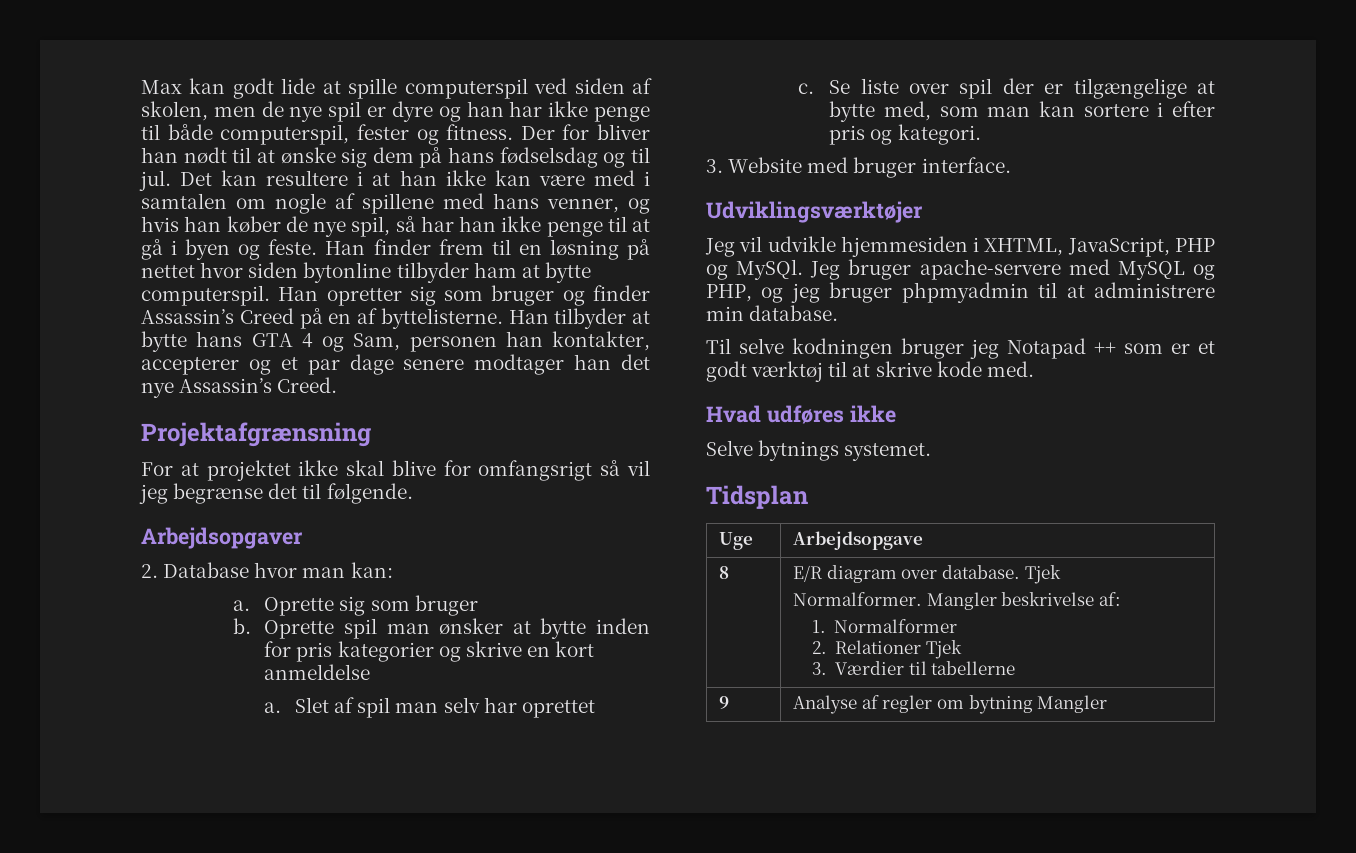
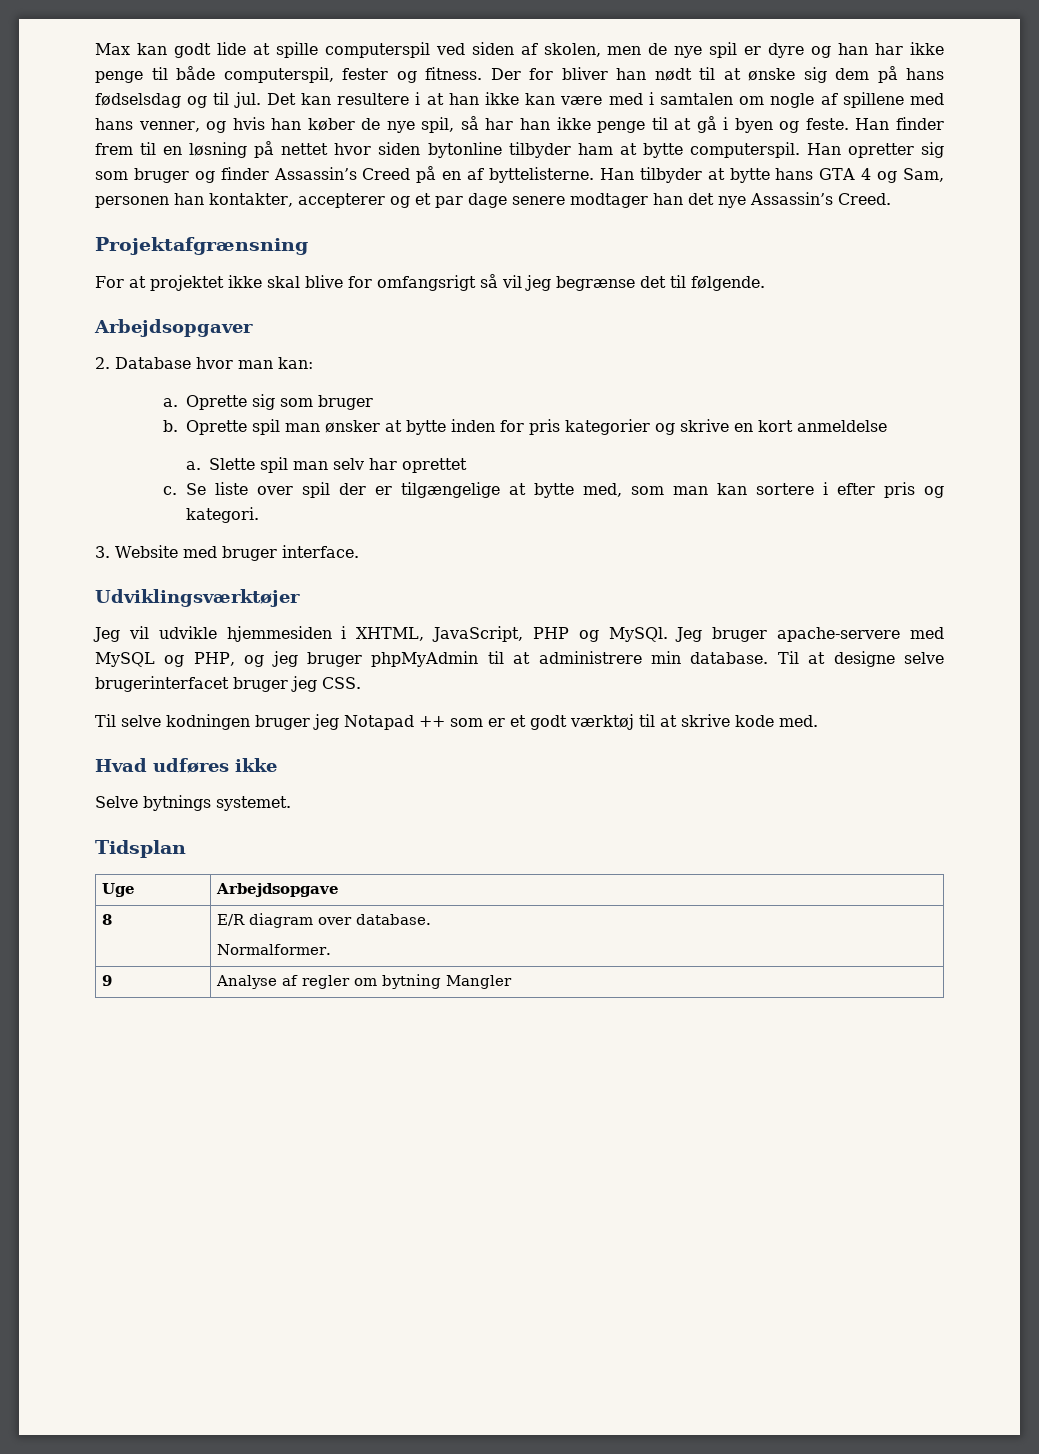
[295,697,355,713] Slet af -> [209,458,256,470] Slette
[901,282,1029,303] phpmyadmin -> [371,651,479,667] phpMyAdmin
(839, 313) none -> [777,651,944,667] [95,676,361,692] Til at designe selve brugerinterfacet bruger jeg CSS.
[1024,565,1061,584] Tjek -> (432, 919) none
[926,592,1121,610] [811,619,958,633] [811,640,962,659] [811,661,1016,675] Mangler beskrivelse af: // 1. Normalformer // 2. Relationer Tjek // 3. Værdier til tabellerne -> (332, 949) none

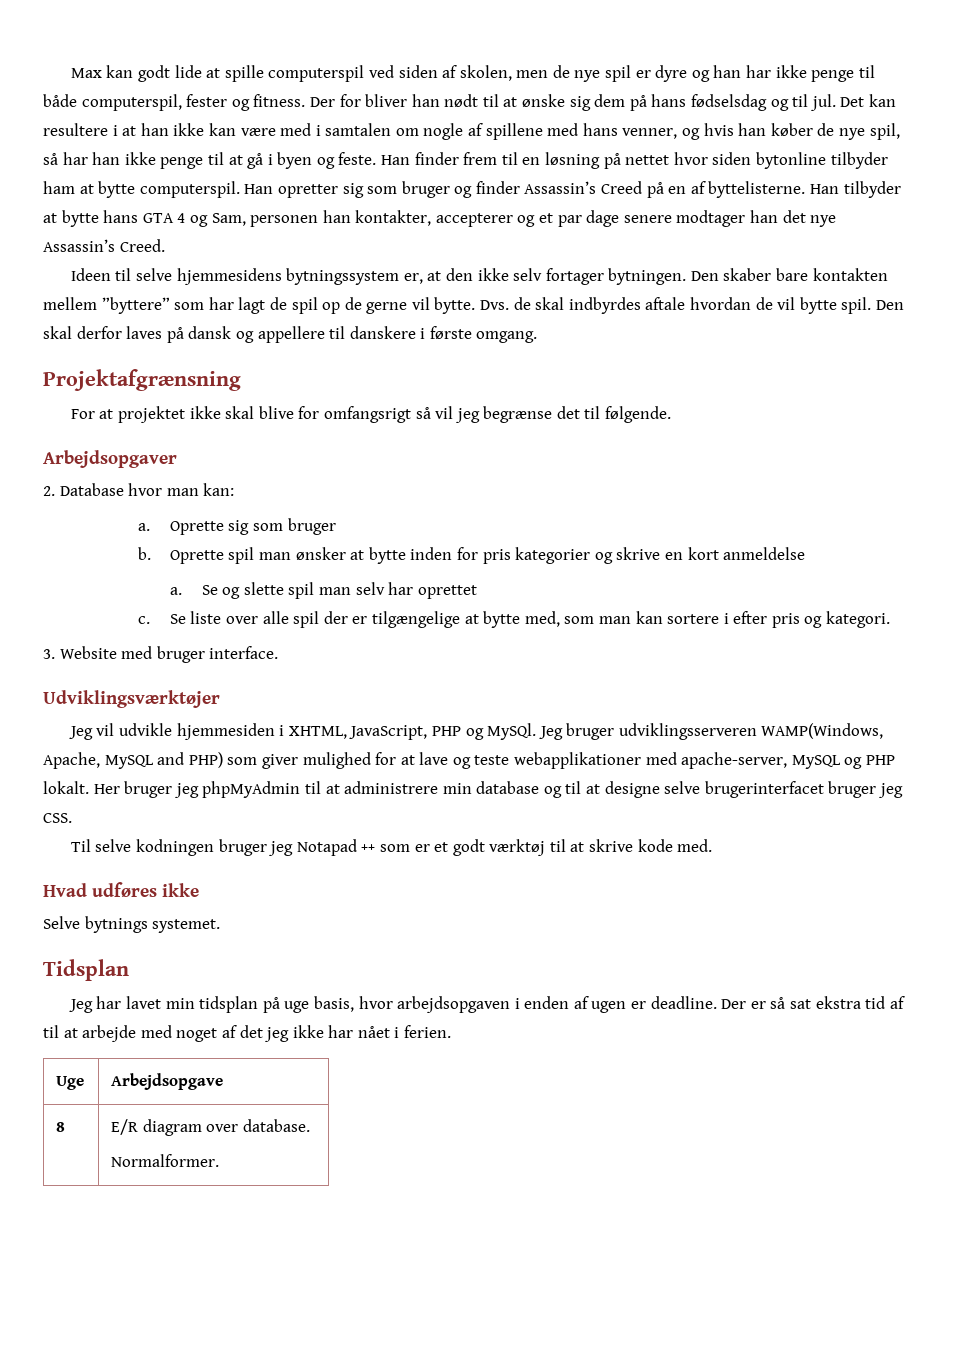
(891, 199) none -> [70,268,888,285] [43,297,904,314] [43,326,538,343] // Ideen til selve hjemmesidens bytningssystem er, at den ikke selv fortager bytningen. Den skaber bare kontakten mellem ”byttere” som har lagt de spil op de gerne vil bytte. Dvs. de skal indbyrdes aftale hvordan de vil bytte spil. Den skal derfor laves på dansk og appellere til danskere i første omgang.
[209,458,256,470] Slette -> [201,582,284,599] Se og slette
(294, 490) none -> [262,611,289,624] alle
[777,627,944,642] [95,651,362,667] apache-servere med MySQL og PHP, og jeg bruger -> [618,723,884,740] [43,752,896,769] [43,781,199,798] udviklingsserveren WAMP(Windows, Apache, MySQL and PHP) som giver mulighed for at lave og teste webapplikationer med apache-server, MySQL og PHP lokalt. Her bruger jeg
[690,651,799,664] database. Til -> [476,781,582,798] database og til
(186, 849) none -> [68,996,905,1013] [43,1025,452,1042] // Jeg har lavet min tidsplan på uge basis, hvor arbejdsopgaven i enden af ugen er deadline. Der er så sat ekstra tid af til at arbejde med noget af det jeg ikke har nået i ferien.
[102,975,113,986] [216,974,513,989] // 9 | Analyse af regler om bytning Mangler -> (220, 1160) none

